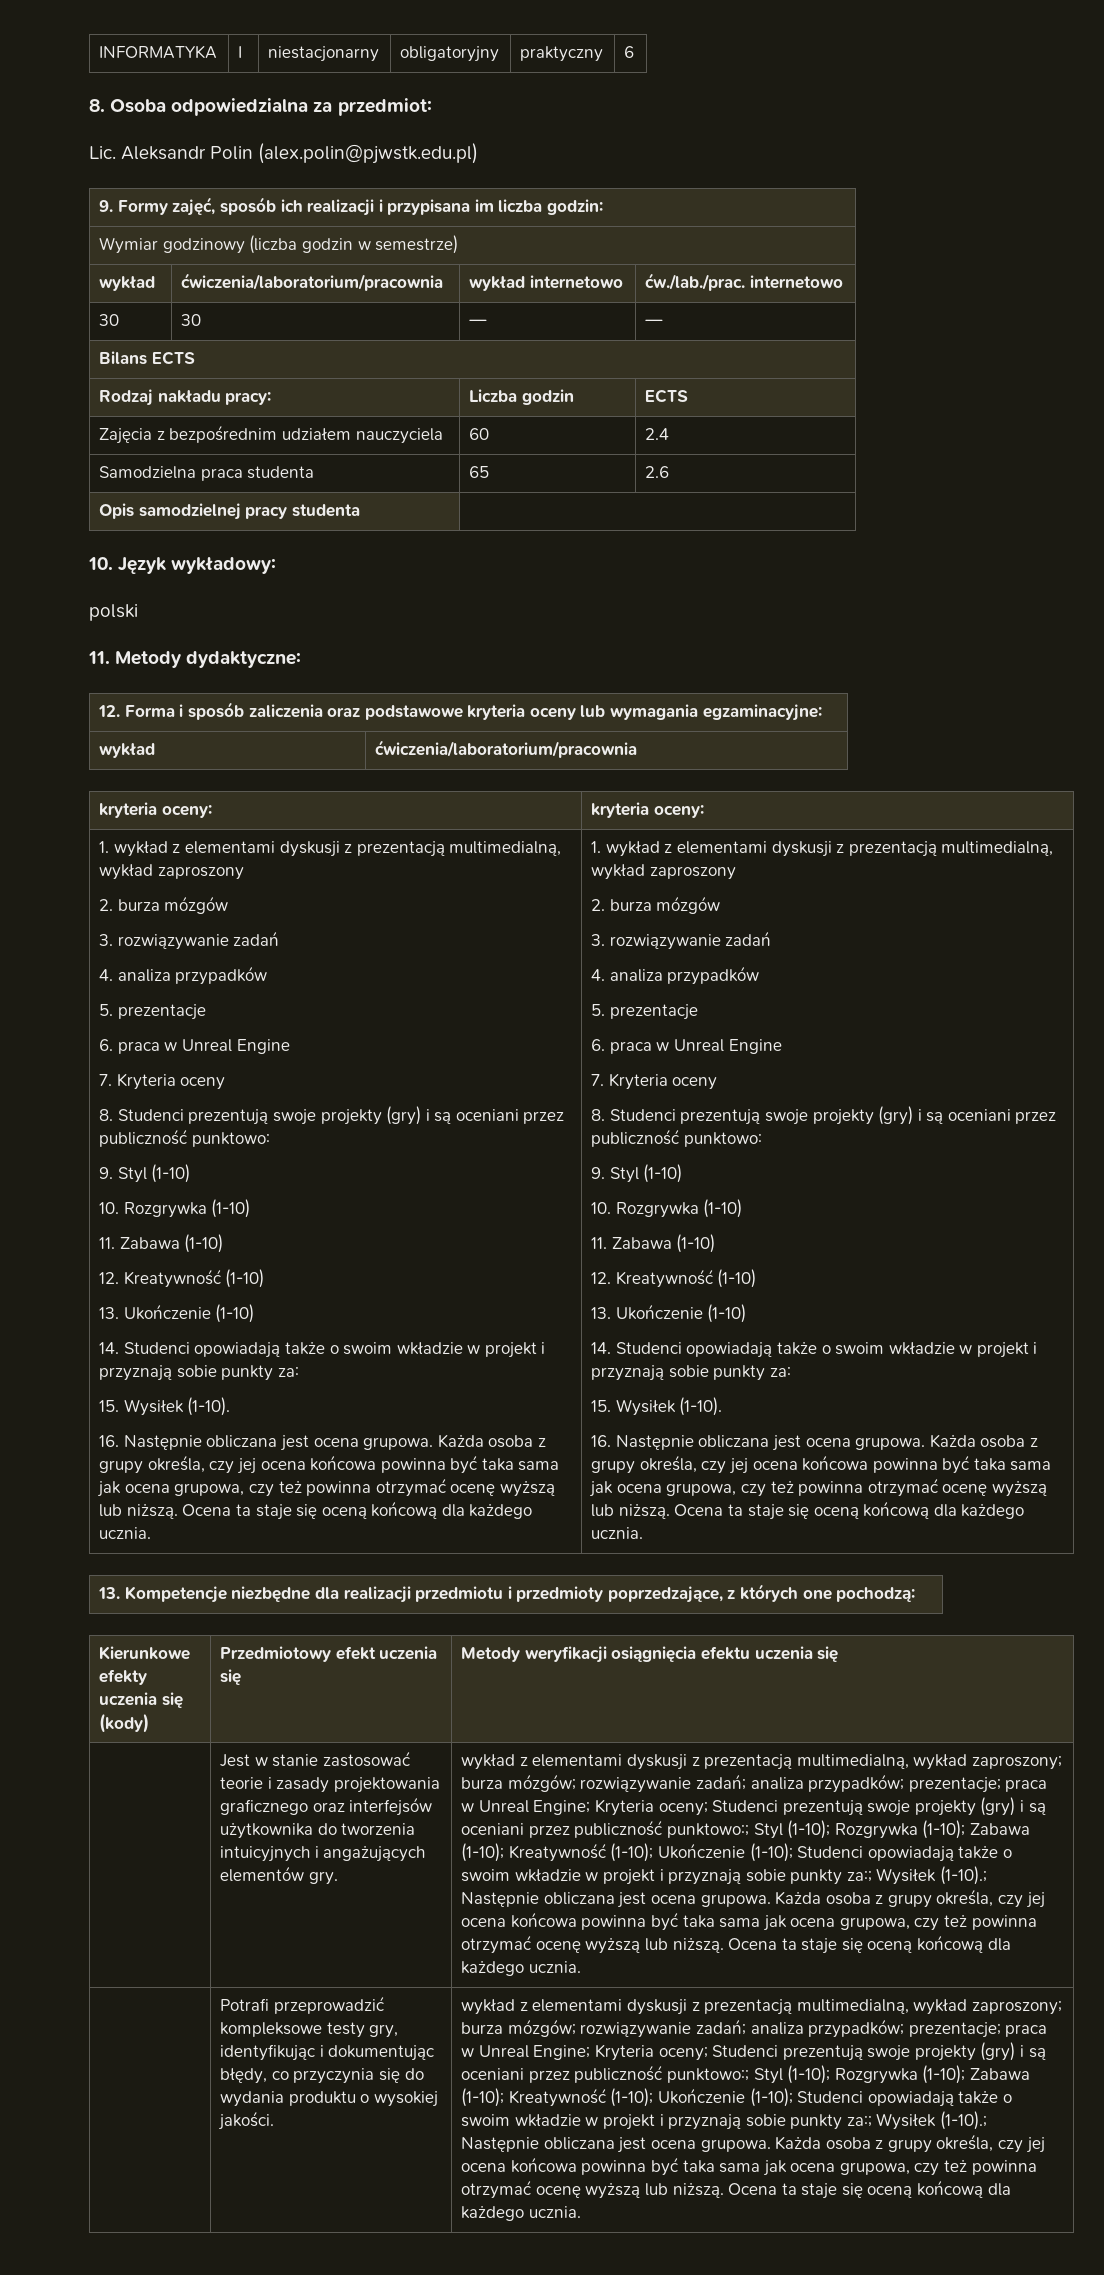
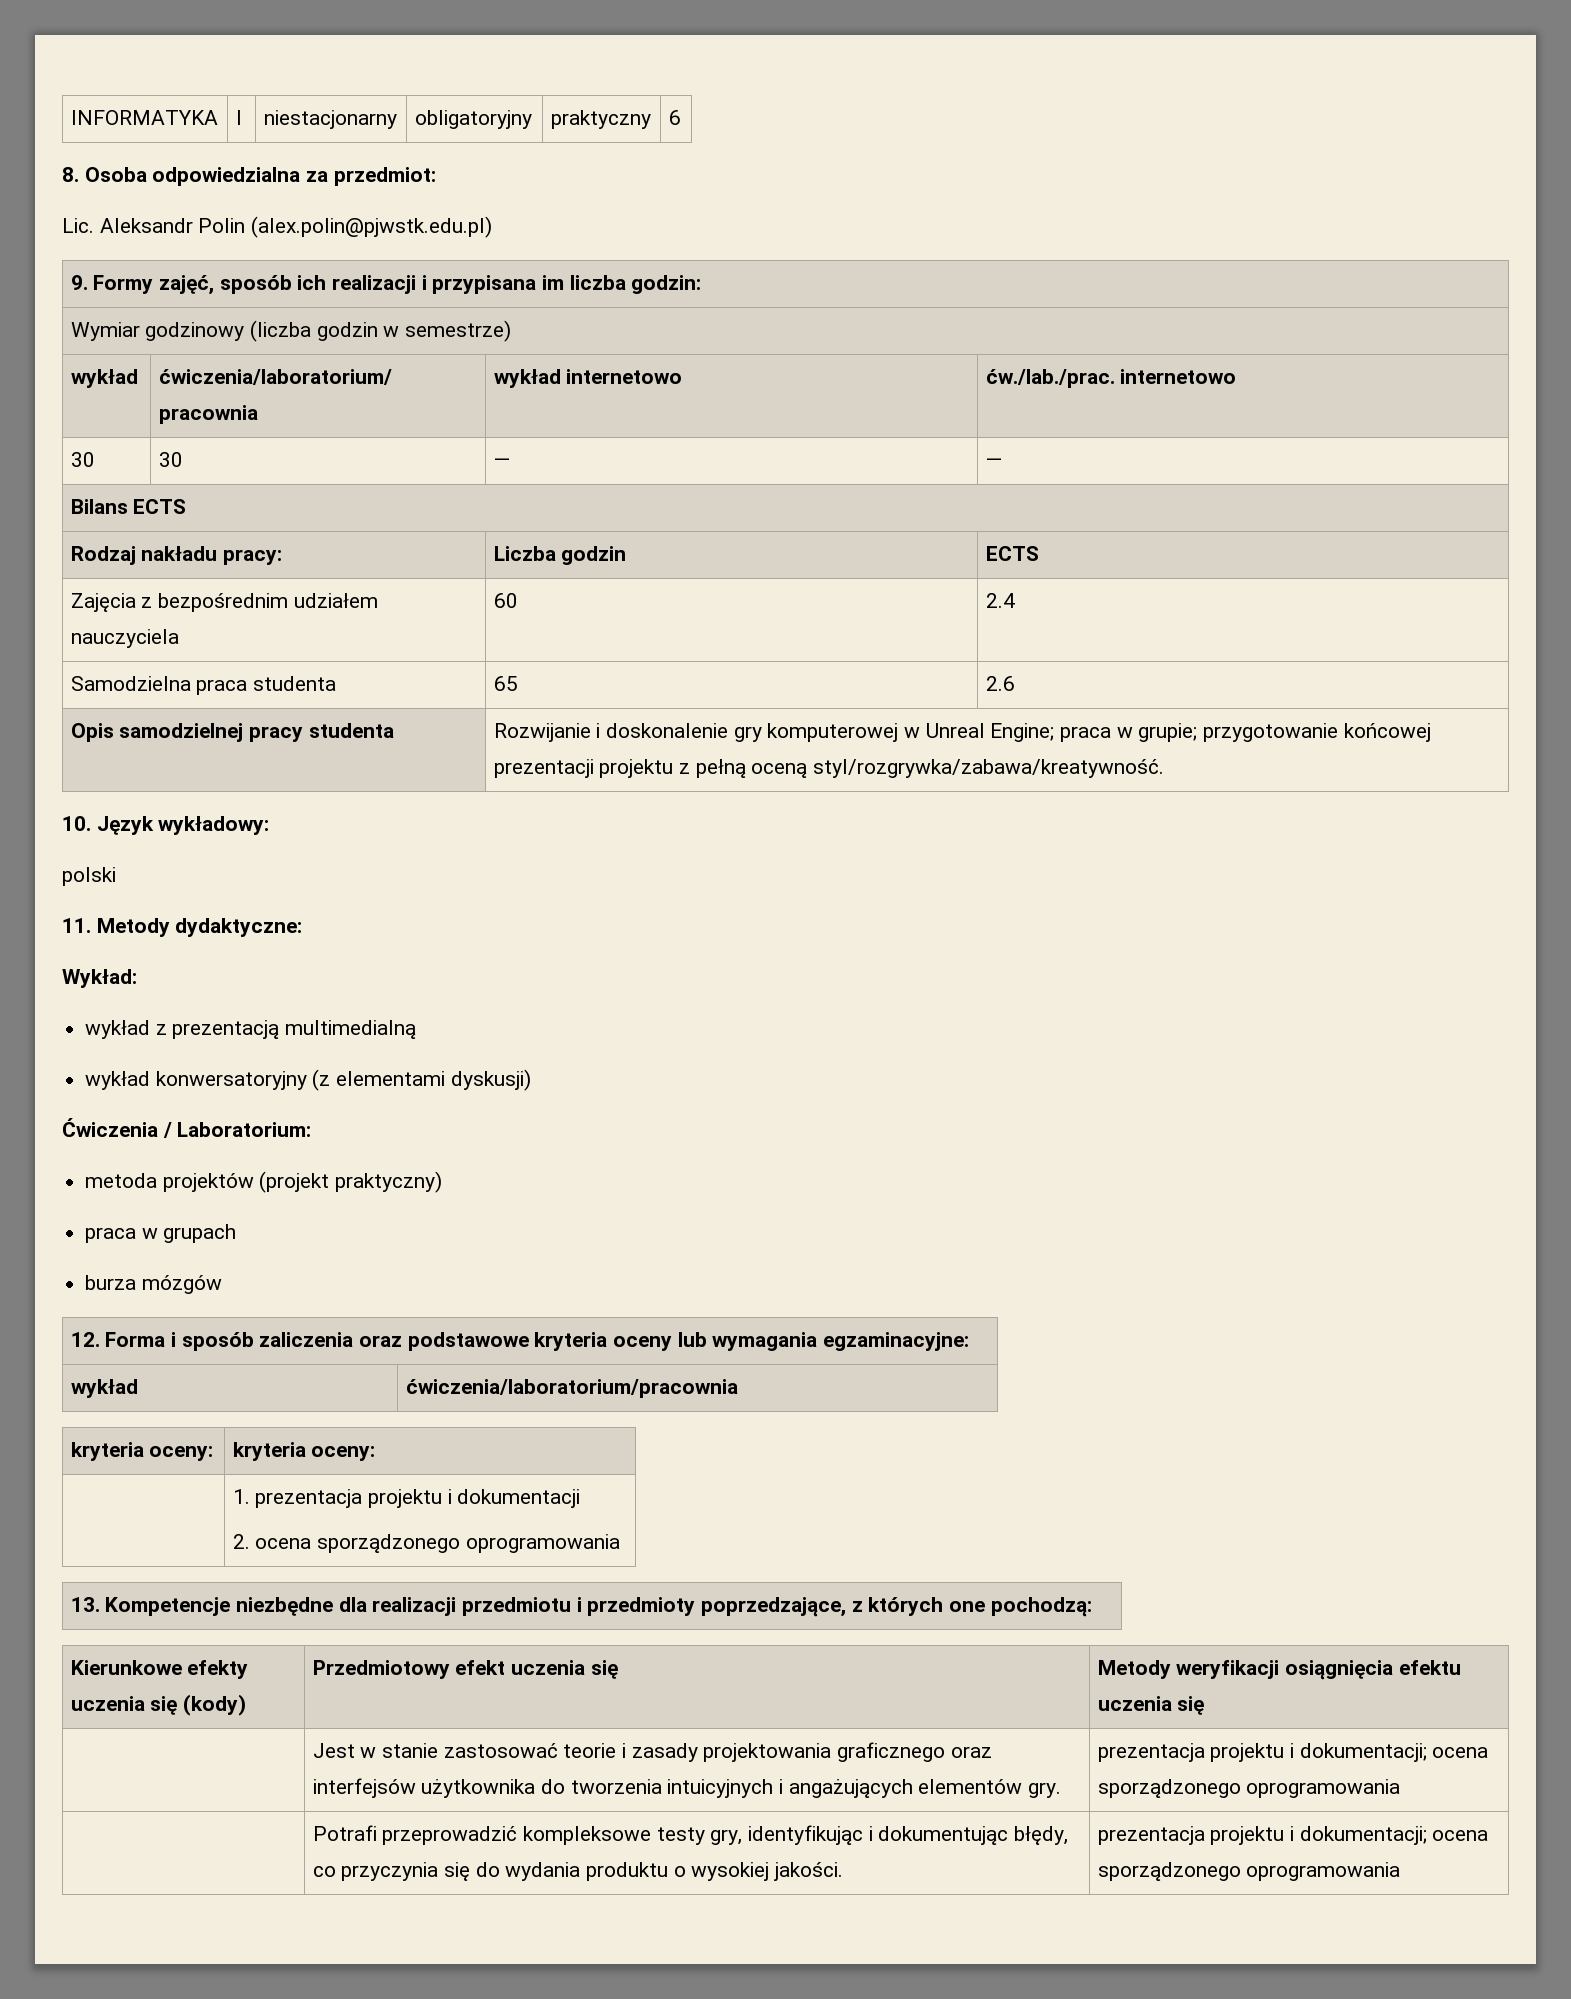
(360, 510) none -> [493,723,1431,742] [493,759,1165,778] Rozwijanie i doskonalenie gry komputerowej w Unreal Engine; praca w grupie; przygotowanie końcowej prezentacji projektu z pełną oceną styl/rozgrywka/zabawa/kreatywność.
(302, 659) none -> [62,969,137,988] [85,1020,417,1039] [85,1069,531,1091] [62,1118,312,1138] [85,1171,443,1193] [85,1224,237,1243] [85,1275,222,1294] // Wykład: // wykład z prezentacją multimedialną // wykład konwersatoryjny (z elementami dyskusji) // Ćwiczenia / Laboratorium: // metoda projektów (projekt praktyczny) // praca w grupach // burza mózgów
[99,841,562,857] [99,864,244,880] [99,896,229,914] [99,931,280,950] [99,966,268,985] [99,1004,206,1020] [99,1039,290,1054] [99,1073,226,1090] [99,1106,565,1125] [99,1129,270,1147] [99,1164,191,1183] [99,1199,251,1218] [99,1234,224,1253] [99,1269,265,1288] [99,1304,255,1323] [99,1342,546,1358] [99,1365,299,1381] [99,1397,231,1416] [99,1434,546,1451] [99,1455,560,1474] [97,1478,555,1497] [99,1501,533,1520] [99,1527,152,1539] [591,841,1054,857] [591,864,736,880] [591,896,721,914] [591,931,772,950] [591,966,760,985] [591,1004,698,1020] [591,1039,782,1054] [591,1073,718,1090] [591,1106,1057,1125] [591,1129,762,1147] [591,1164,683,1183] [591,1199,743,1218] [591,1234,716,1253] [591,1269,757,1288] [591,1304,747,1323] [591,1342,1038,1358] [591,1365,791,1381] [591,1397,723,1416] [591,1434,1038,1451] [591,1455,1052,1474] [589,1478,1047,1497] [591,1501,1025,1520] [591,1527,644,1539] 1. wykład z elementami dyskusji z prezentacją multimedialną, wykład zaproszony // 2. burza mózgów // 3. rozwiązywanie zadań // 4. analiza przypadków // 5. prezentacje // 6. praca w Unreal Engine // 7. Kryteria oceny // 8. Studenci prezentują swoje projekty (gry) i są oceniani przez publiczność punktowo: // 9. Styl (1-10) // 10. Rozgrywka (1-10) // 11. Zabawa (1-10) // 12. Kreatywność (1-10) // 13. Ukończenie (1-10) // 14. Studenci opowiadają także o swoim wkładzie w projekt i przyznają sobie punkty za: // 15. Wysiłek (1-10). // 16. Następnie obliczana jest ocena grupowa. Każda osoba z grupy określa, czy jej ocena końcowa powinna być taka sama jak ocena grupowa, czy też powinna otrzymać ocenę wyższą lub niższą. Ocena ta staje się oceną końcową dla każdego ucznia. | 1. wykład z elementami dyskusji z prezentacją multimedialną, wykład zaproszony // 2. burza mózgów // 3. rozwiązywanie zadań // 4. analiza przypadków // 5. prezentacje // 6. praca w Unreal Engine // 7. Kryteria oceny // 8. Studenci prezentują swoje projekty (gry) i są oceniani przez publiczność punktowo: // 9. Styl (1-10) // 10. Rozgrywka (1-10) // 11. Zabawa (1-10) // 12. Kreatywność (1-10) // 13. Ukończenie (1-10) // 14. Studenci opowiadają także o swoim wkładzie w projekt i przyznają sobie punkty za: // 15. Wysiłek (1-10). // 16. Następnie obliczana jest ocena grupowa. Każda osoba z grupy określa, czy jej ocena końcowa powinna być taka sama jak ocena grupowa, czy też powinna otrzymać ocenę wyższą lub niższą. Ocena ta staje się oceną końcową dla każdego ucznia. -> [232,1489,581,1508] [232,1534,620,1553] | 1. prezentacja projektu i dokumentacji // 2. ocena sporządzonego oprogramowania
[461,1754,1062,1770] [461,1774,1048,1793] [461,1797,1046,1816] [461,1820,1030,1839] [461,1843,1012,1862] [461,1866,988,1885] [461,1889,1045,1908] [461,1912,1037,1931] [461,1935,1011,1954] [461,1961,581,1976] wykład z elementami dyskusji z prezentacją multimedialną, wykład zaproszony; burza mózgów; rozwiązywanie zadań; analiza przypadków; prezentacje; praca w Unreal Engine; Kryteria oceny; Studenci prezentują swoje projekty (gry) i są oceniani przez publiczność punktowo:; Styl (1-10); Rozgrywka (1-10); Zabawa (1-10); Kreatywność (1-10); Ukończenie (1-10); Studenci opowiadają także o swoim wkładzie w projekt i przyznają sobie punkty za:; Wysiłek (1-10).; Następnie obliczana jest ocena grupowa. Każda osoba z grupy określa, czy jej ocena końcowa powinna być taka sama jak ocena grupowa, czy też powinna otrzymać ocenę wyższą lub niższą. Ocena ta staje się oceną końcową dla każdego ucznia. -> [1097,1743,1489,1762] [1097,1779,1401,1798] prezentacja projektu i dokumentacji; ocena sporządzonego oprogramowania
[461,1999,1062,2015] [461,2019,1048,2038] [461,2042,1046,2061] [461,2065,1030,2084] [461,2088,1012,2107] [461,2111,988,2130] [461,2134,1045,2153] [461,2157,1037,2176] [461,2180,1011,2199] [461,2206,581,2221] wykład z elementami dyskusji z prezentacją multimedialną, wykład zaproszony; burza mózgów; rozwiązywanie zadań; analiza przypadków; prezentacje; praca w Unreal Engine; Kryteria oceny; Studenci prezentują swoje projekty (gry) i są oceniani przez publiczność punktowo:; Styl (1-10); Rozgrywka (1-10); Zabawa (1-10); Kreatywność (1-10); Ukończenie (1-10); Studenci opowiadają także o swoim wkładzie w projekt i przyznają sobie punkty za:; Wysiłek (1-10).; Następnie obliczana jest ocena grupowa. Każda osoba z grupy określa, czy jej ocena końcowa powinna być taka sama jak ocena grupowa, czy też powinna otrzymać ocenę wyższą lub niższą. Ocena ta staje się oceną końcową dla każdego ucznia. -> [1097,1826,1489,1845] [1097,1862,1401,1881] prezentacja projektu i dokumentacji; ocena sporządzonego oprogramowania

